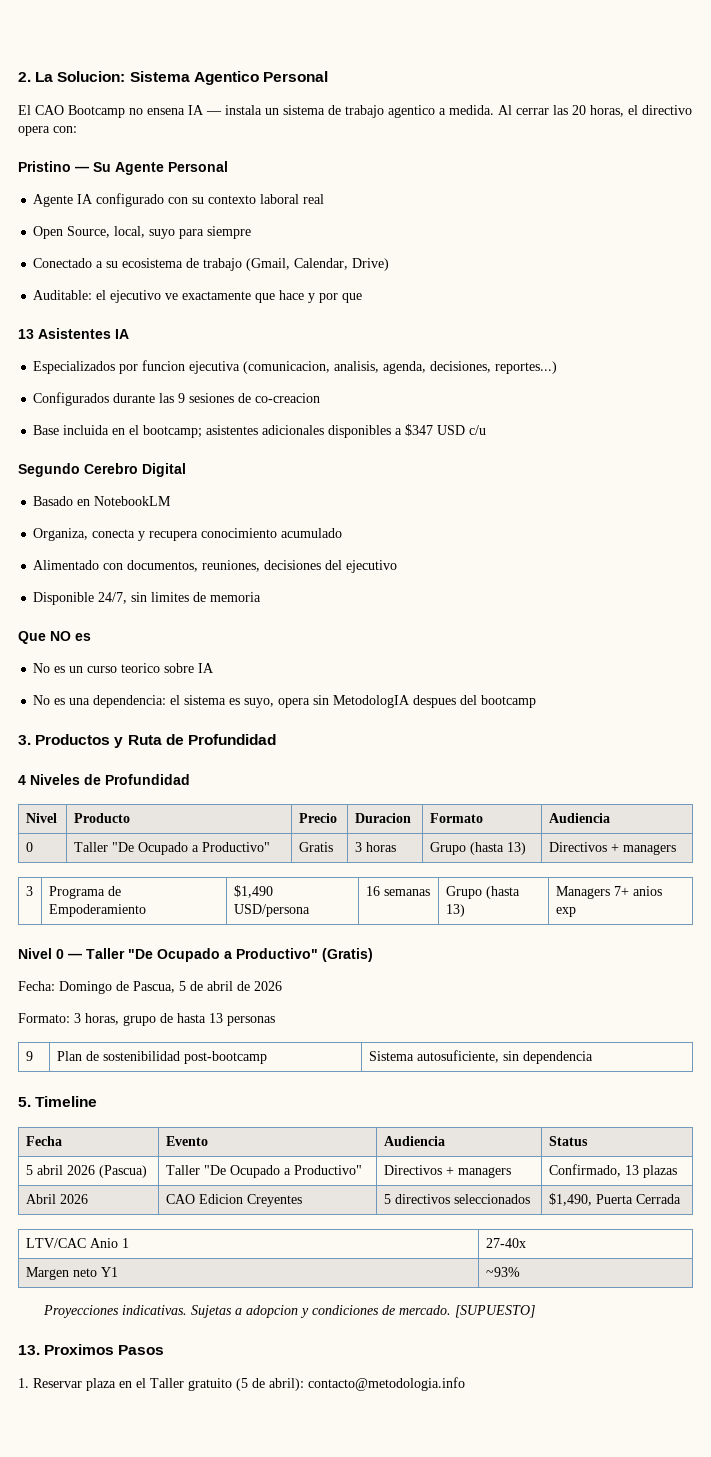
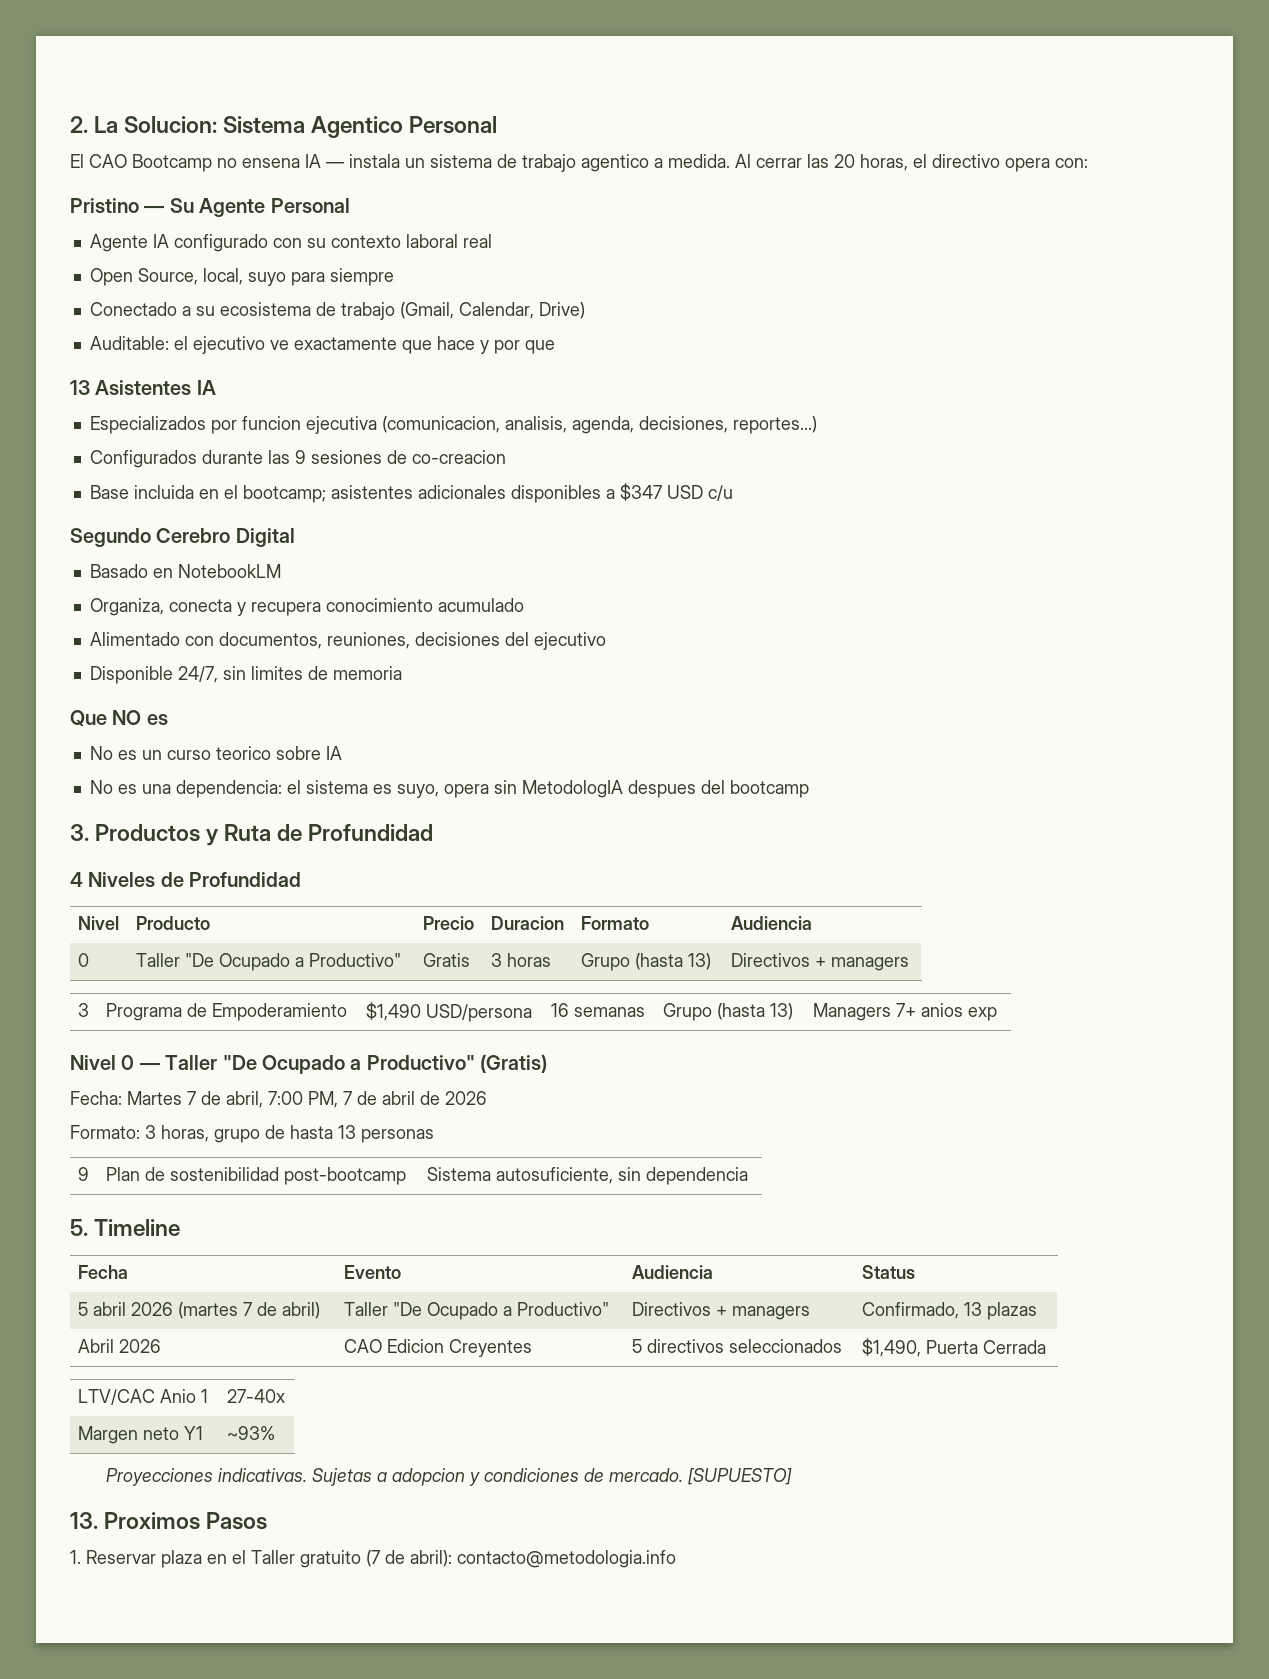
[59,981,186,994] Domingo de Pascua, 5 -> [127,1091,352,1108] Martes 7 de abril, 7:00 PM, 7
[98,1165,147,1178] (Pascua) -> [178,1302,321,1319] (martes 7 de abril)
[236,1378,248,1391] (5 -> [366,1550,380,1567] (7

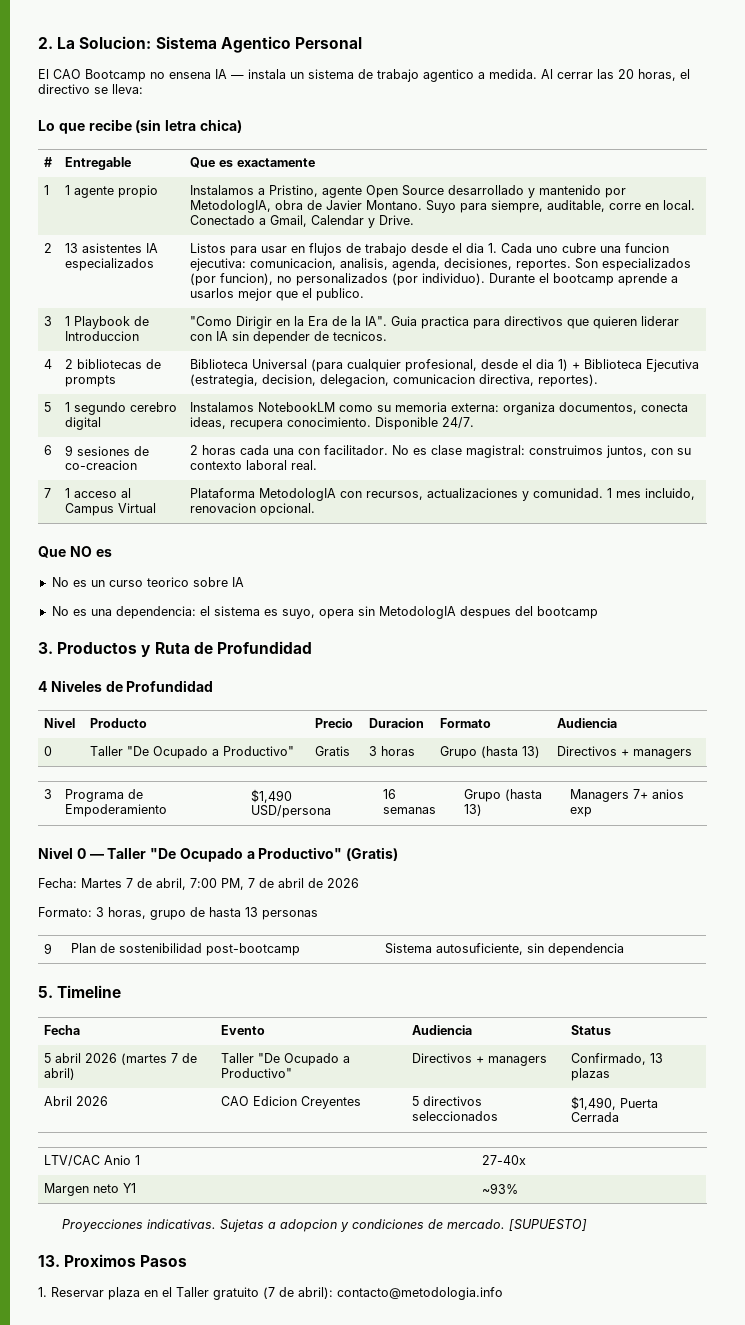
[1005,158,1088,172] [70,198,350,217] [89,234,492,252] [89,268,394,286] [89,302,585,320] [89,336,555,354] [70,380,216,395] [89,416,817,434] [89,450,506,468] [89,483,733,503] [70,528,295,547] [89,564,281,578] [89,598,524,616] [89,632,606,650] [89,666,402,684] opera con: // Pristino — Su Agente Personal // Agente IA configurado con su contexto laboral real // Open Source, local, suyo para siempre // Conectado a su ecosistema de trabajo (Gmail, Calendar, Drive) // Auditable: el ejecutivo ve exactamente que hace y por que // 13 Asistentes IA // Especializados por funcion ejecutiva (comunicacion, analisis, agenda, decisiones, reportes...) // Configurados durante las 9 sesiones de co-creacion // Base incluida en el bootcamp; asistentes adicionales disponibles a $347 USD c/u // Segundo Cerebro Digital // Basado en NotebookLM // Organiza, conecta y recupera conocimiento acumulado // Alimentado con documentos, reuniones, decisiones del ejecutivo // Disponible 24/7, sin limites de memoria -> [94,84,143,94] [38,119,242,134] [44,157,53,167] [65,157,132,170] [190,157,316,168] [44,185,50,195] [65,185,159,198] [190,185,627,198] [190,200,696,213] [190,215,415,228] [44,243,53,253] [65,243,159,253] [65,258,155,271] [190,243,670,256] [190,258,692,271] [190,273,679,286] [190,288,365,301] [44,316,53,326] [65,316,150,329] [65,331,140,341] [190,316,680,329] [190,331,388,344] [44,359,53,369] [65,359,162,369] [65,375,117,387] [190,359,700,372] [190,374,599,387] [44,402,52,412] [65,402,178,415] [65,417,102,430] [190,402,689,415] [190,417,475,430] [44,445,53,455] [65,445,150,456] [65,460,138,470] [190,445,692,458] [190,460,318,470] [44,488,52,498] [65,488,132,498] [65,503,157,516] [190,488,696,501] [190,503,316,516] se lleva: // Lo que recibe (sin letra chica) // # | Entregable | Que es exactamente // 1 | 1 agente propio | Instalamos a Pristino, agente Open Source desarrollado y mantenido por MetodologIA, obra de Javier Montano. Suyo para siempre, auditable, corre en local. Conectado a Gmail, Calendar y Drive. // 2 | 13 asistentes IA especializados | Listos para usar en flujos de trabajo desde el dia 1. Cada uno cubre una funcion ejecutiva: comunicacion, analisis, agenda, decisiones, reportes. Son especializados (por funcion), no personalizados (por individuo). Durante el bootcamp aprende a usarlos mejor que el publico. // 3 | 1 Playbook de Introduccion | "Como Dirigir en la Era de la IA". Guia practica para directivos que quieren liderar con IA sin depender de tecnicos. // 4 | 2 bibliotecas de prompts | Biblioteca Universal (para cualquier profesional, desde el dia 1) + Biblioteca Ejecutiva (estrategia, decision, delegacion, comunicacion directiva, reportes). // 5 | 1 segundo cerebro digital | Instalamos NotebookLM como su memoria externa: organiza documentos, conecta ideas, recupera conocimiento. Disponible 24/7. // 6 | 9 sesiones de co-creacion | 2 horas cada una con facilitador. No es clase magistral: construimos juntos, con su contexto laboral real. // 7 | 1 acceso al Campus Virtual | Plataforma MetodologIA con recursos, actualizaciones y comunidad. 1 mes incluido, renovacion opcional.

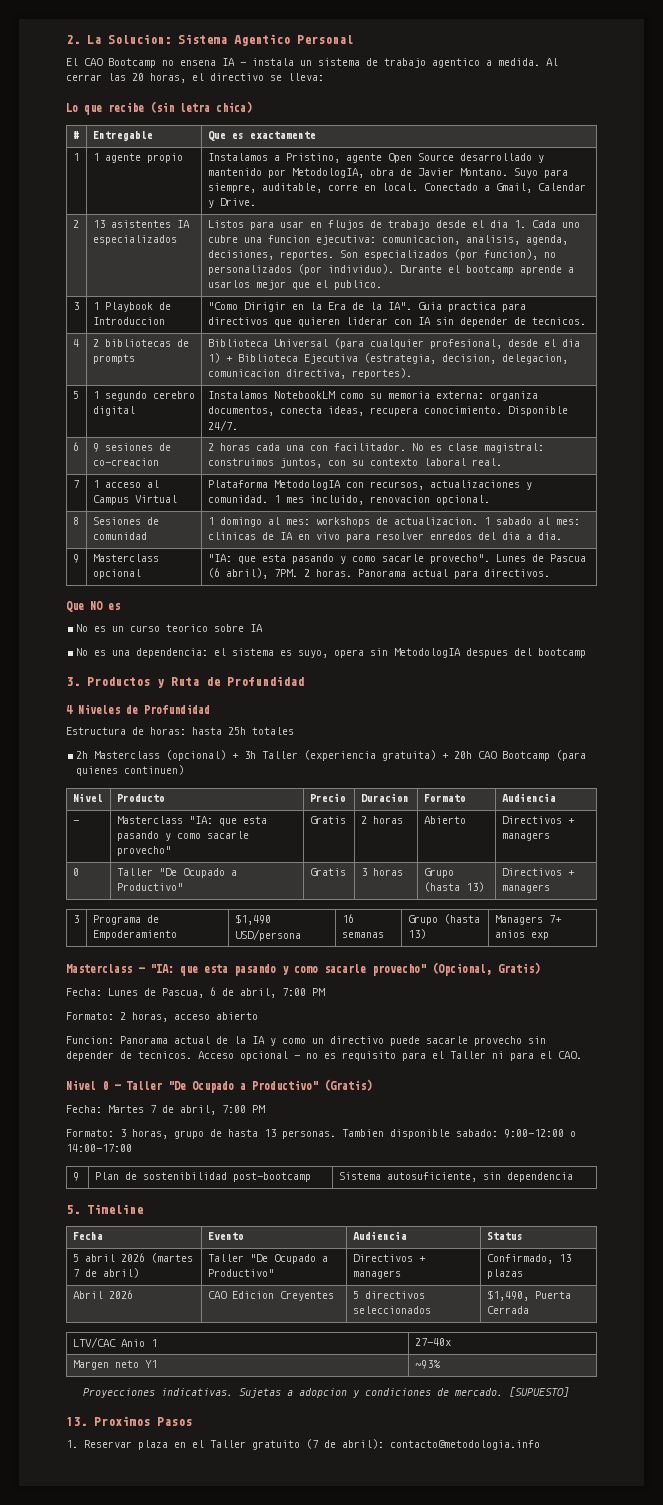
(316, 509) none -> [72,517,79,525] [92,517,159,525] [92,532,147,540] [207,517,580,527] [207,532,562,542] [72,554,79,563] [92,554,159,562] [92,569,141,579] [207,554,586,564] [207,568,550,579] // 8 | Sesiones de comunidad | 1 domingo al mes: workshops de actualizacion. 1 sabado al mes: clinicas de IA en vivo para resolver enredos del dia a dia. // 9 | Masterclass opcional | "IA: que esta pasando y como sacarle provecho". Lunes de Pascua (6 abril), 7PM. 2 horas. Panorama actual para directivos.
(214, 686) none -> [66,727,294,735] [75,750,586,761] [75,765,184,776] // Estructura de horas: hasta 25h totales // 2h Masterclass (opcional) + 3h Taller (experiencia gratuita) + 20h CAO Bootcamp (para quienes continuen)
(618, 723) none -> [72,820,79,824] [116,816,267,826] [116,831,249,841] [116,846,171,856] [309,816,346,824] [360,816,403,824] [423,816,466,824] [501,816,575,824] [501,832,550,841] // — | Masterclass "IA: que esta pasando y como sacarle provecho" | Gratis | 2 horas | Abierto | Directivos + managers
(593, 812) none -> [66,962,540,976] [66,987,325,998] [66,1012,258,1022] [66,1036,546,1046] [66,1051,582,1061] // Masterclass — "IA: que esta pasando y como sacarle provecho" (Opcional, Gratis) // Fecha: Lunes de Pascua, 6 de abril, 7:00 PM // Formato: 2 horas, acceso abierto // Funcion: Panorama actual de la IA y como un directivo puede sacarle provecho sin depender de tecnicos. Acceso opcional — no es requisito para el Taller ni para el CAO.
[221,878,359,890] PM, 7 de abril de 2026 -> [252,1105,265,1113] PM
[262,910,318,920] personas -> [282,1129,576,1139] [66,1144,132,1152] personas. Tambien disponible sabado: 9:00-12:00 o 14:00-17:00

